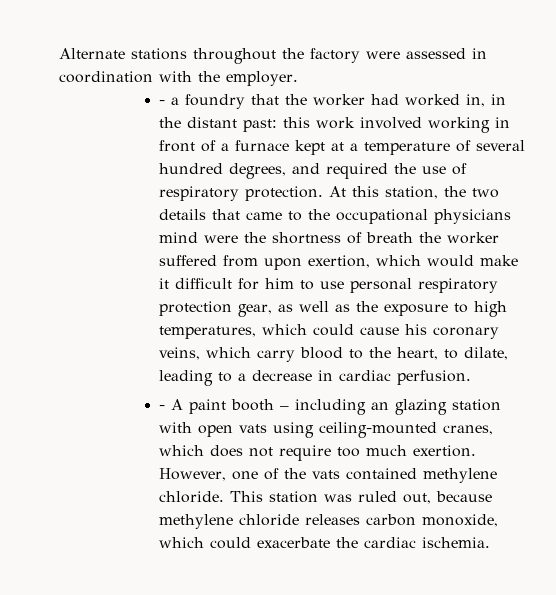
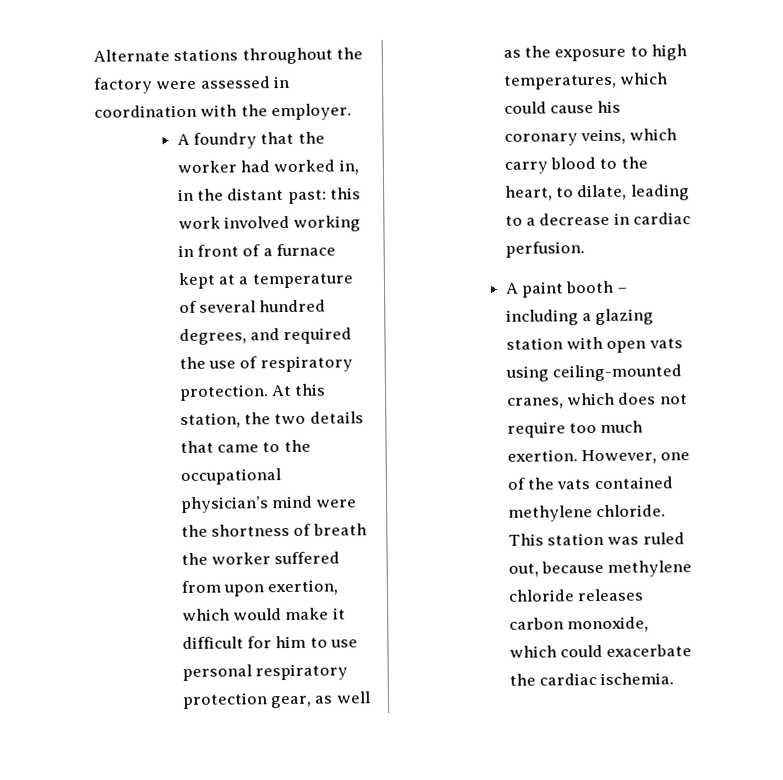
[158,97,179,105] - a -> [176,133,190,146] A
[433,209,511,224] physicians -> [180,496,269,514] physician’s
[158,405,165,410] - -> (585, 249) none
[370,402,389,410] an -> [582,313,593,322] a

